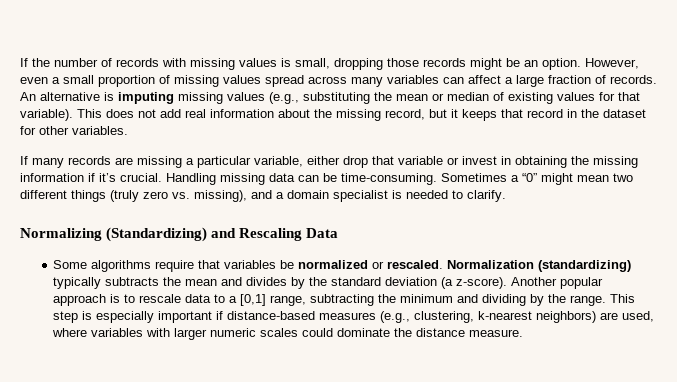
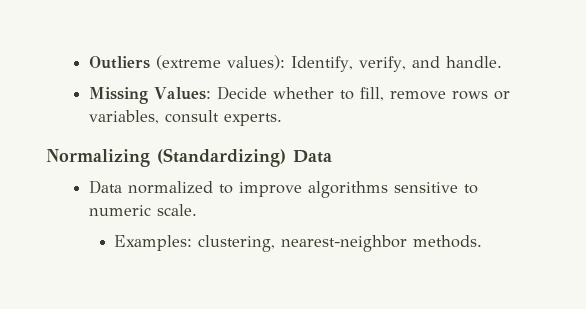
[20,58,639,70] [20,75,657,87] [20,92,640,104] [20,109,646,121] [20,126,128,135] [20,156,638,168] [20,173,633,185] [20,190,506,202] If the number of records with missing values is small, dropping those records might be an option. However, even a small proportion of missing values spread across many variables can affect a large fraction of records. An alternative is imputing missing values (e.g., substituting the mean or median of existing values for that variable). This does not add real information about the missing record, but it keeps that record in the dataset for other variables. // If many records are missing a particular variable, either drop that variable or invest in obtaining the missing information if it’s crucial. Handling missing data can be time-consuming. Sometimes a “0” might mean two different things (truly zero vs. missing), and a domain specialist is needed to clarify. -> [89,55,503,72] [89,86,511,104] [89,110,283,126] Outliers (extreme values): Identify, verify, and handle. // Missing Values: Decide whether to fill, remove rows or variables, consult experts.
[211,228,303,241] and Rescaling -> (286, 157) none
[53,260,632,272] [53,277,604,289] [53,294,636,306] [53,311,655,323] [52,328,524,340] Some algorithms require that variables be normalized or rescaled. Normalization (standardizing) typically subtracts the mean and divides by the standard deviation (a z-score). Another popular approach is to rescale data to a [0,1] range, subtracting the minimum and dividing by the range. This step is especially important if distance-based measures (e.g., clustering, k-nearest neighbors) are used, where variables with larger numeric scales could dominate the distance measure. -> [89,180,479,198] [89,204,198,216] [114,235,483,252] Data normalized to improve algorithms sensitive to numeric scale. // Examples: clustering, nearest-neighbor methods.

